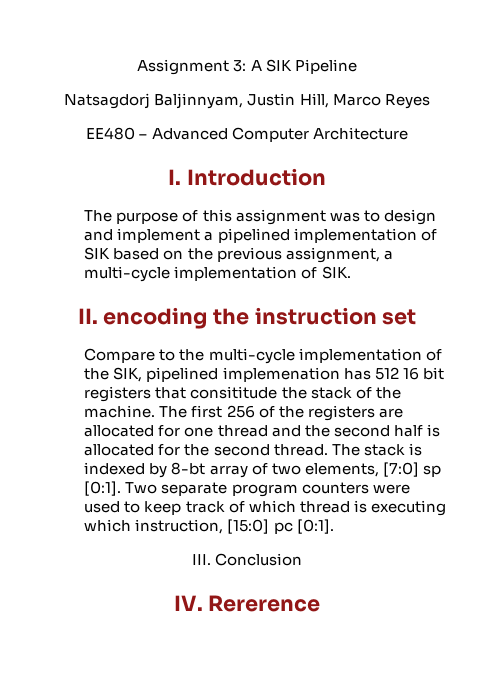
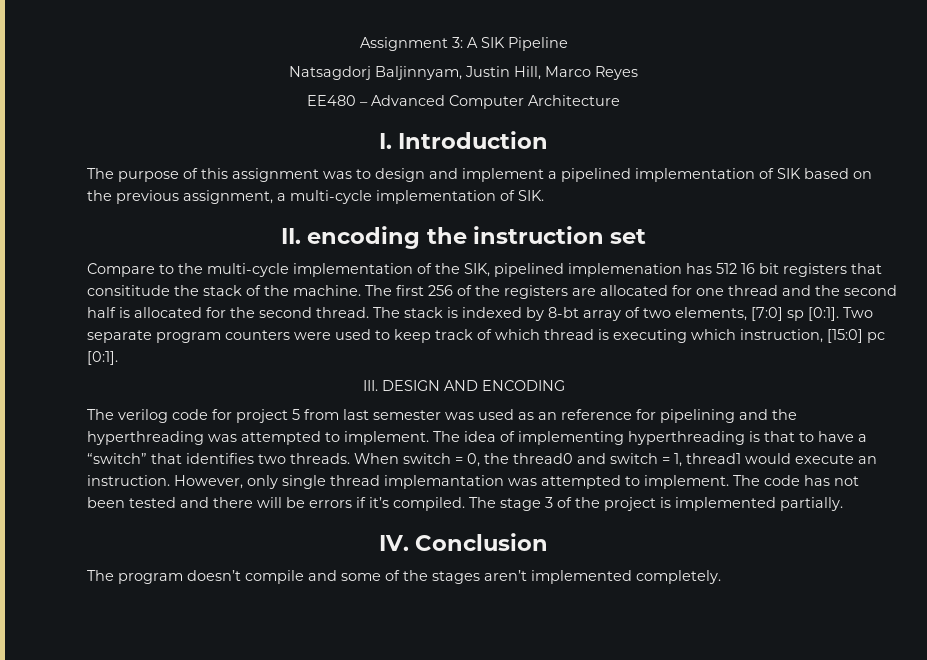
[215,553,303,566] [173,595,321,612] Conclusion // IV. Rererence -> [381,380,565,391] [86,409,797,423] [86,431,867,445] [86,453,877,467] [86,475,859,489] [86,497,843,511] [378,533,549,551] [86,570,721,584] DESIGN AND ENCODING // The verilog code for project 5 from last semester was used as an reference for pipelining and the hyperthreading was attempted to implement. The idea of implementing hyperthreading is that to have a “switch” that identifies two threads. When switch = 0, the thread0 and switch = 1, thread1 would execute an instruction. However, only single thread implemantation was attempted to implement. The code has not been tested and there will be errors if it’s compiled. The stage 3 of the project is implemented partially. // IV. Conclusion // The program doesn’t compile and some of the stages aren’t implemented completely.

